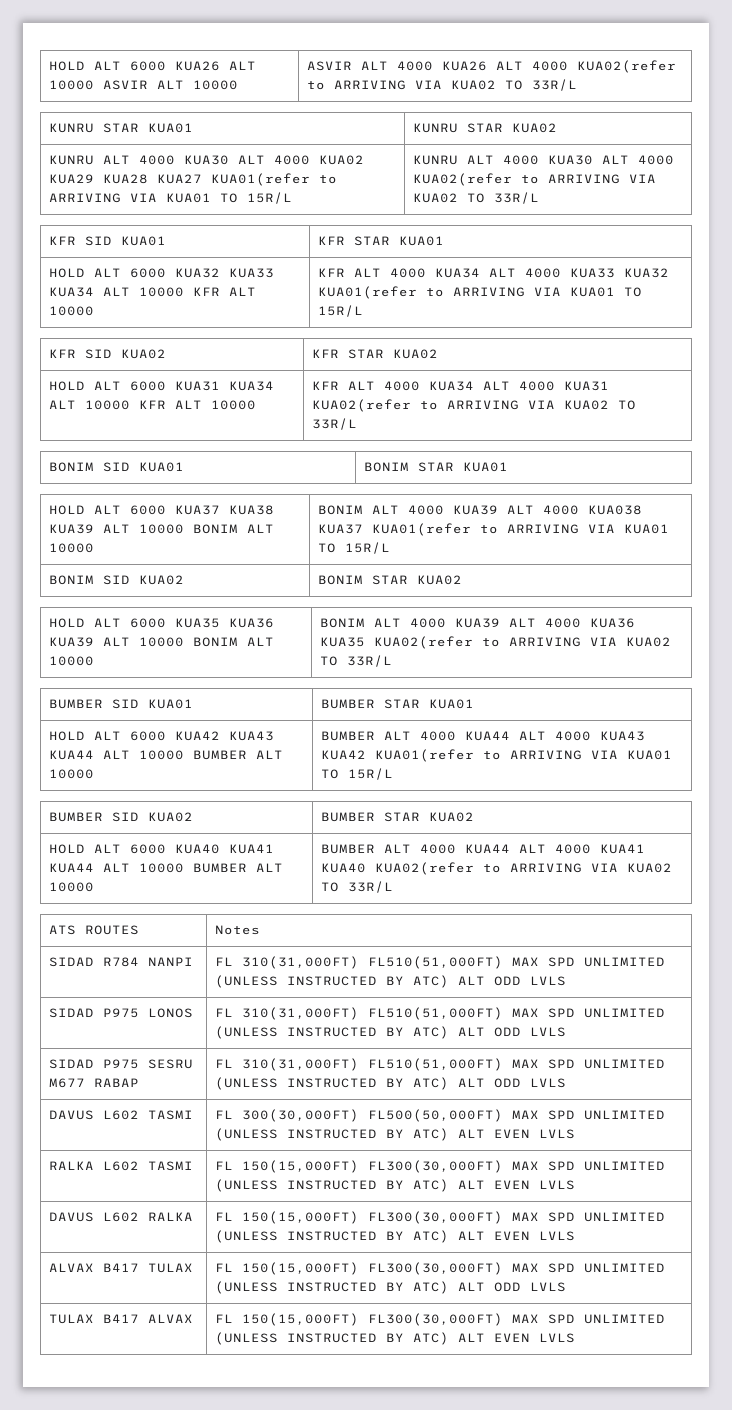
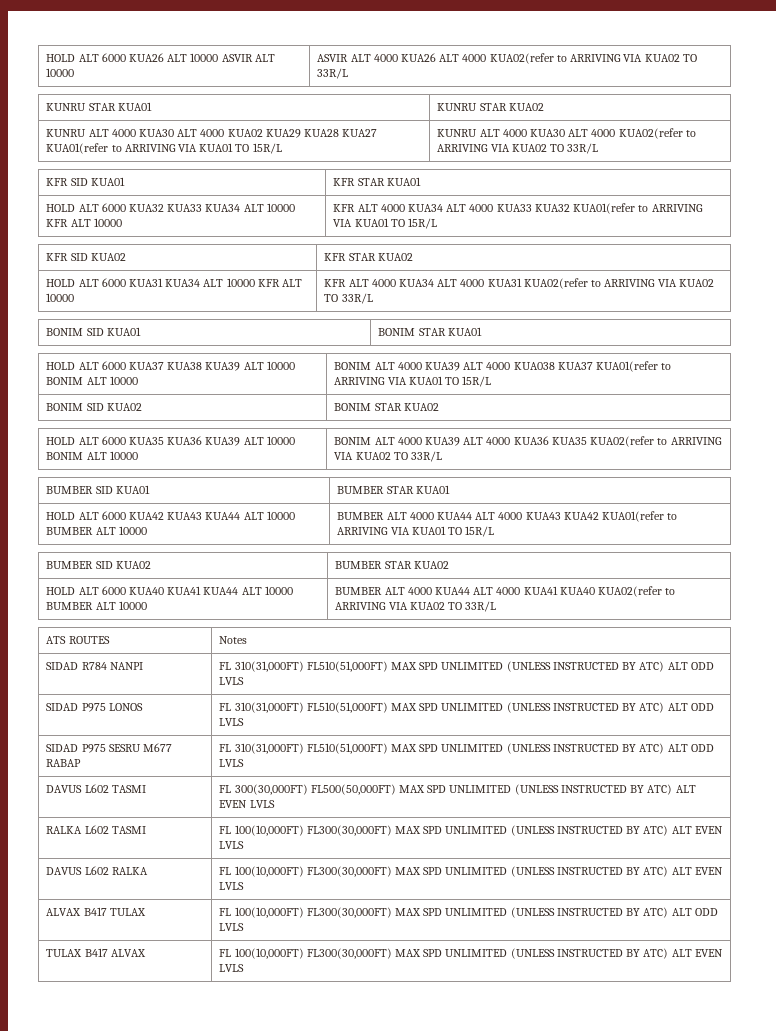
[241,1160,359,1173] 150(15,000FT) -> [234,825,304,836] 100(10,000FT)
[241,1211,359,1224] 150(15,000FT) -> [234,866,304,877] 100(10,000FT)
[241,1262,359,1275] 150(15,000FT) -> [234,907,304,918] 100(10,000FT)
[241,1313,359,1326] 150(15,000FT) -> [234,948,304,959] 100(10,000FT)

